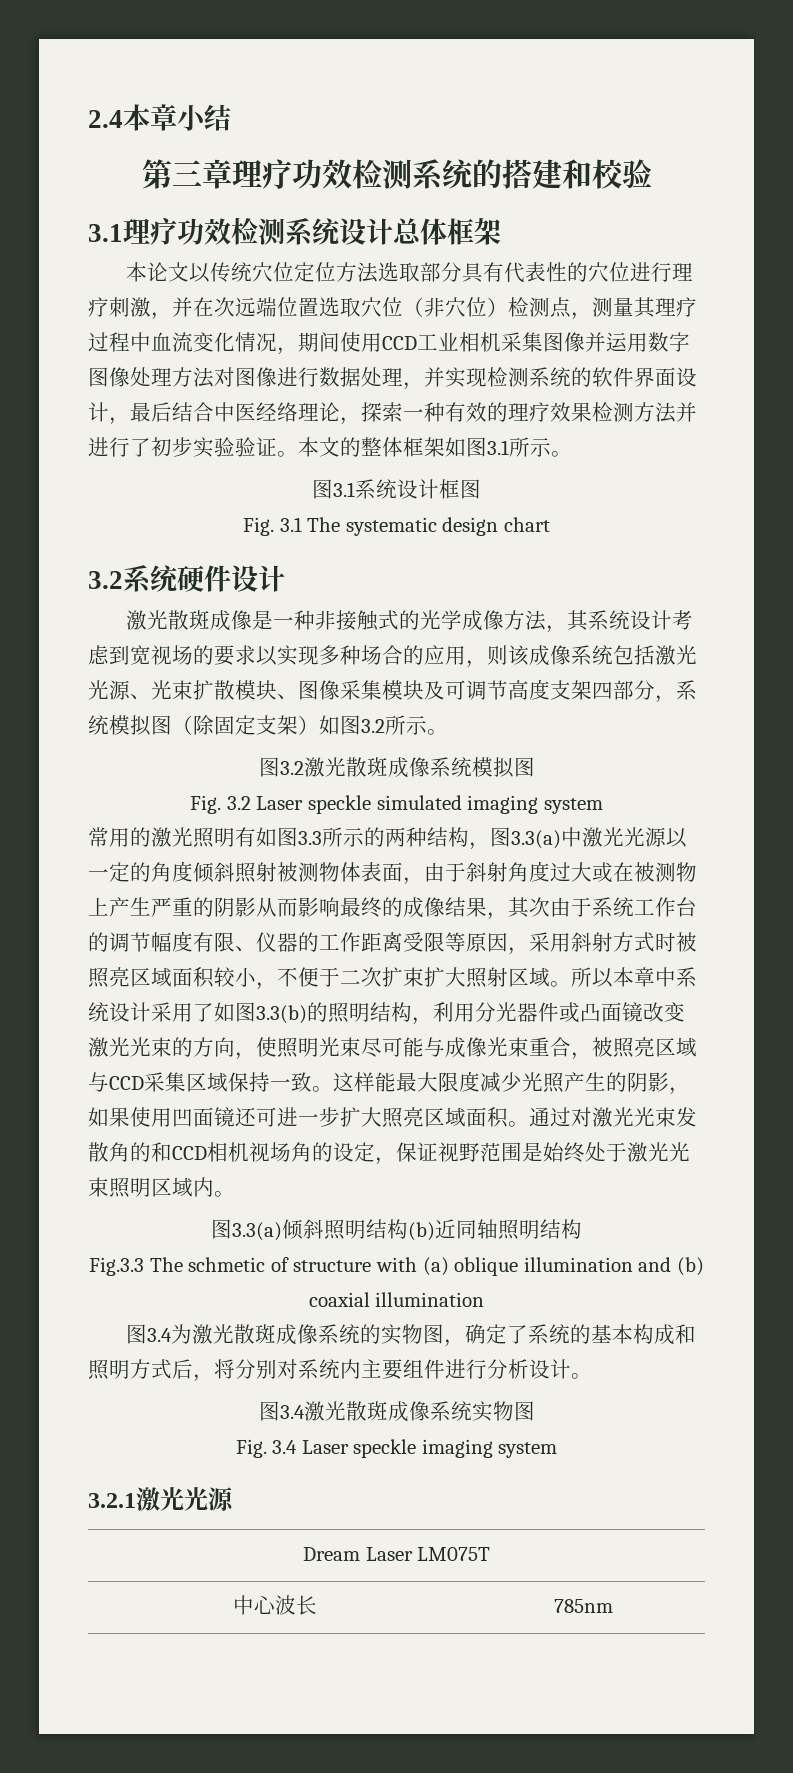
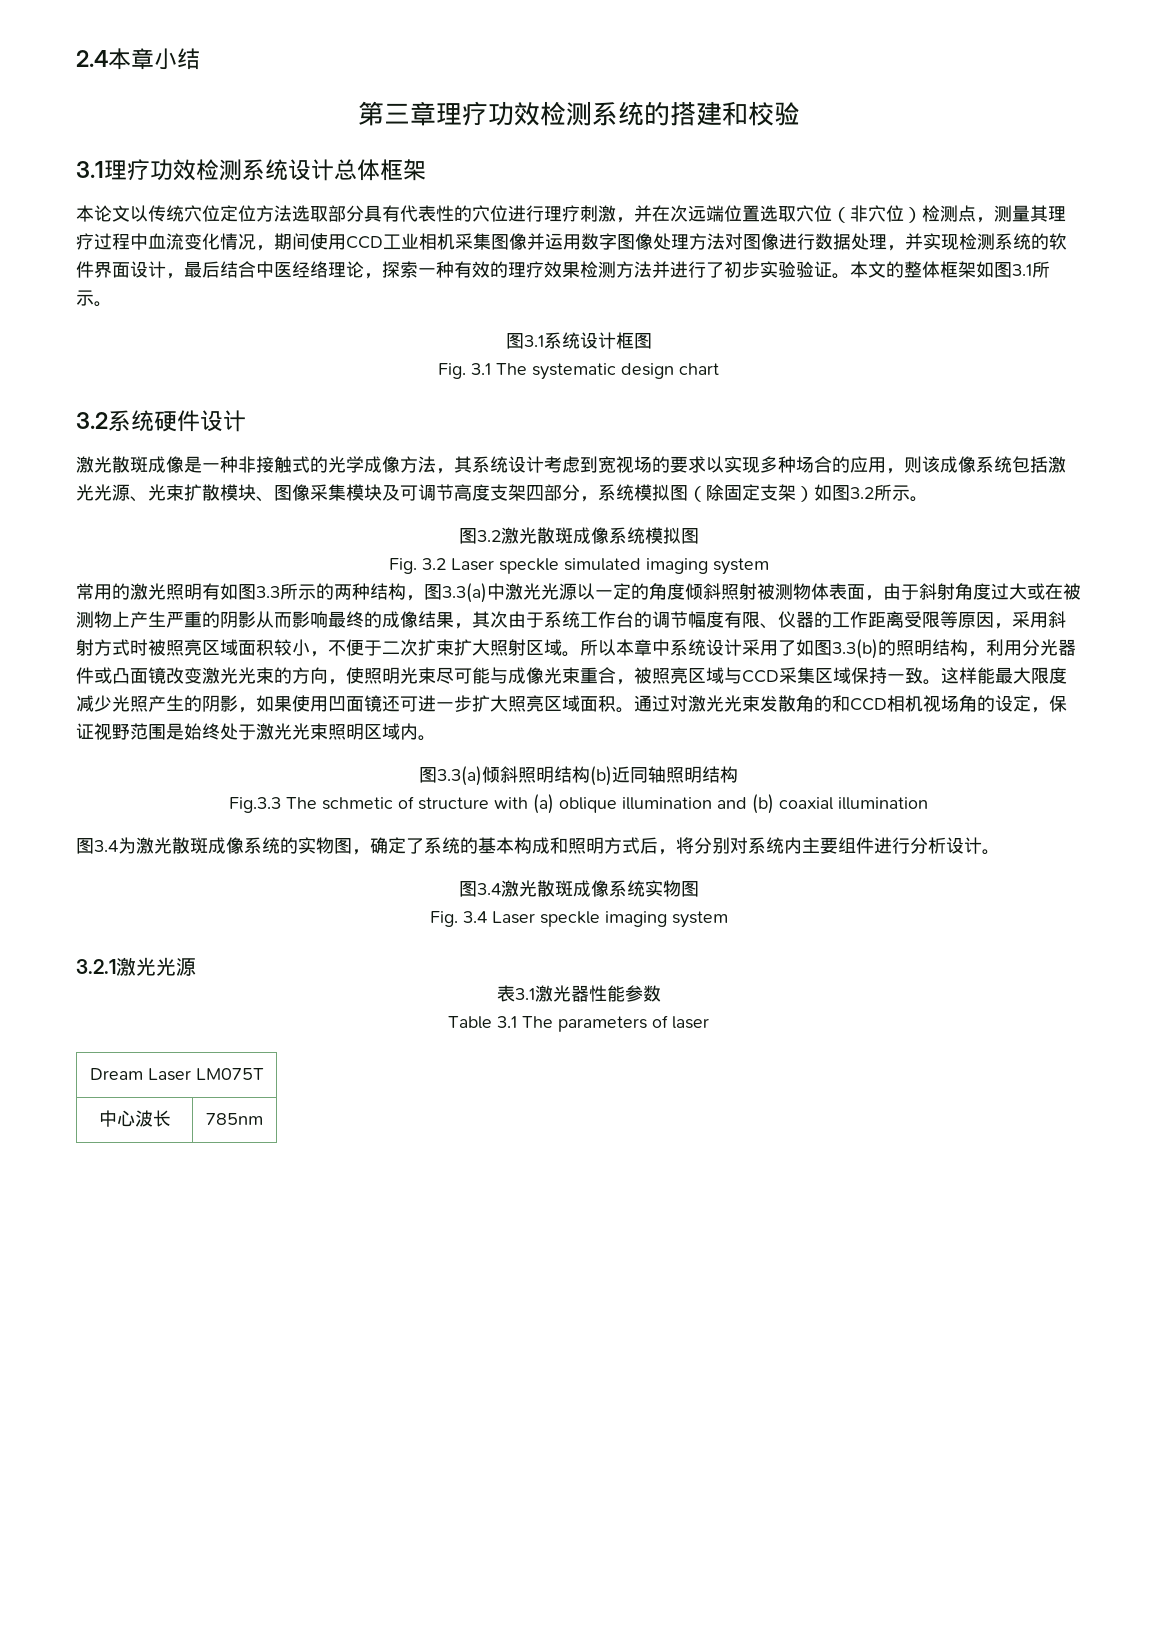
(234, 1499) none -> [496,985,661,1002] [448,1015,709,1032] // 表3.1激光器性能参数 // Table 3.1 The parameters of laser

